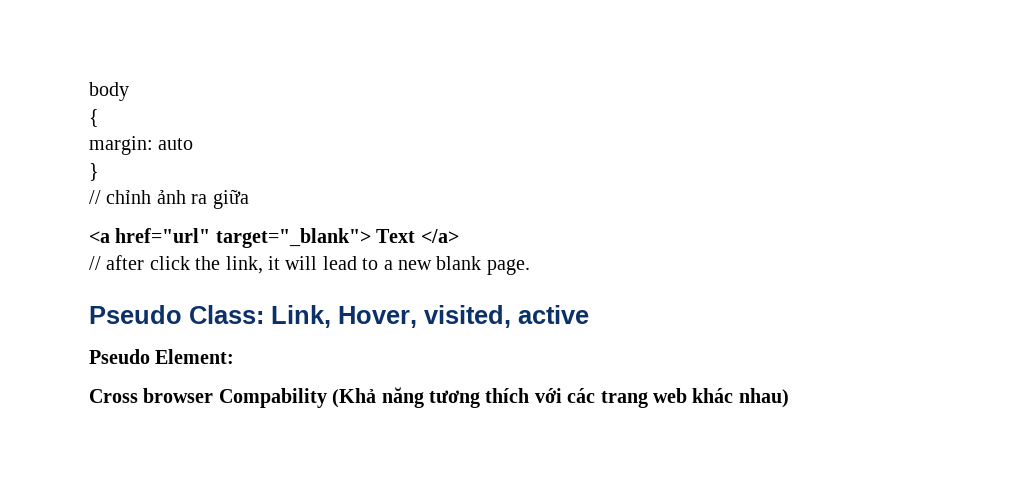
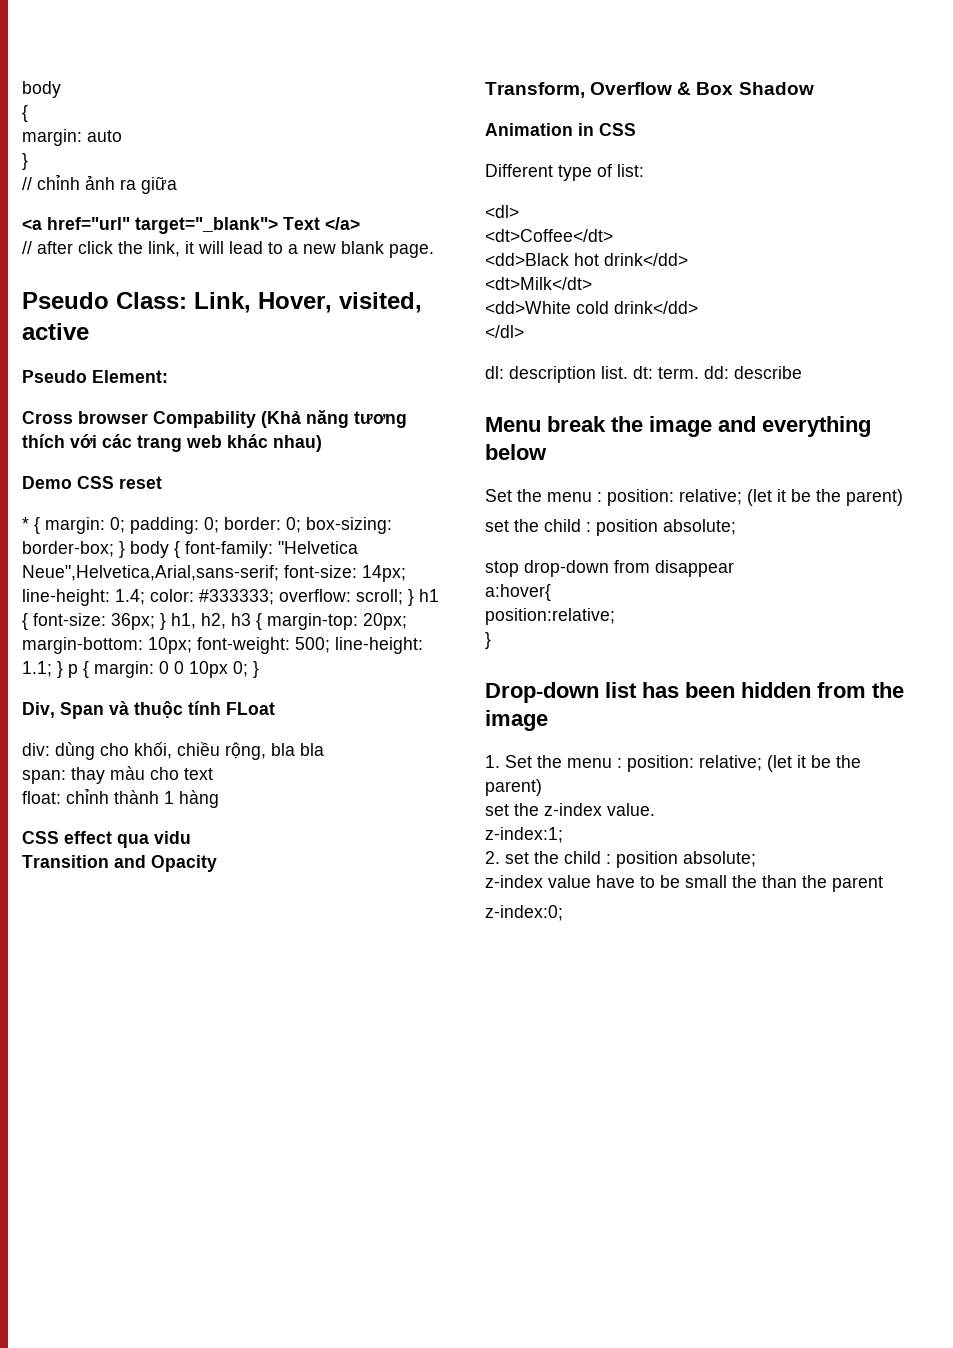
(789, 398) none -> [22,476,162,489] [22,517,392,534] [22,541,358,558] [22,565,406,582] [22,589,439,606] [22,613,407,630] [22,637,423,654] [22,661,259,678] [22,701,275,719] [22,742,324,760] [22,766,213,784] [22,788,219,808] [22,831,191,848] [22,855,217,872] [485,82,814,98] [485,123,636,136] [485,164,644,181] [485,205,519,218] [485,229,613,242] [485,253,688,266] [485,277,592,290] [485,301,698,314] [485,325,524,338] [485,366,802,383] [485,416,871,437] [485,444,547,460] [485,489,903,506] [485,519,736,536] [485,560,734,577] [485,584,551,601] [485,608,615,625] [485,632,491,649] [485,682,904,703] [485,710,548,731] [485,755,861,772] [485,779,542,796] [485,803,655,816] [485,827,563,843] [485,851,756,868] [485,875,883,892] [485,905,563,921] // Demo CSS reset // * { margin: 0; padding: 0; border: 0; box-sizing: border-box; } body { font-family: "Helvetica Neue",Helvetica,Arial,sans-serif; font-size: 14px; line-height: 1.4; color: #333333; overflow: scroll; } h1 { font-size: 36px; } h1, h2, h3 { margin-top: 20px; margin-bottom: 10px; font-weight: 500; line-height: 1.1; } p { margin: 0 0 10px 0; } // Div, Span và thuộc tính FLoat // div: dùng cho khối, chiều rộng, bla bla // span: thay màu cho text // float: chỉnh thành 1 hàng // CSS effect qua vidu // Transition and Opacity // Transform, Overflow & Box Shadow // Animation in CSS // Different type of list: // <dl> // <dt>Coffee</dt> // <dd>Black hot drink</dd> // <dt>Milk</dt> // <dd>White cold drink</dd> // </dl> // dl: description list. dt: term. dd: describe // Menu break the image and everything below // Set the menu : position: relative; (let it be the parent) // set the child : position absolute; // stop drop-down from disappear // a:hover{ // position:relative; // } // Drop-down list has been hidden from the image // 1. Set the menu : position: relative; (let it be the parent) // set the z-index value. // z-index:1; // 2. set the child : position absolute; // z-index value have to be small the than the parent // z-index:0;

